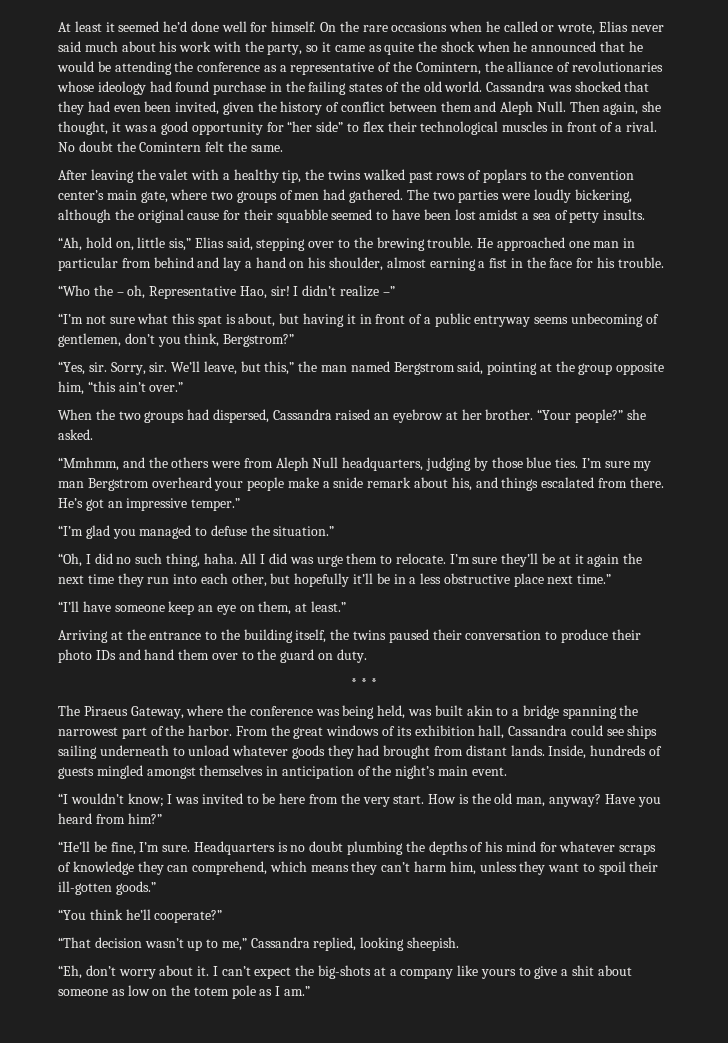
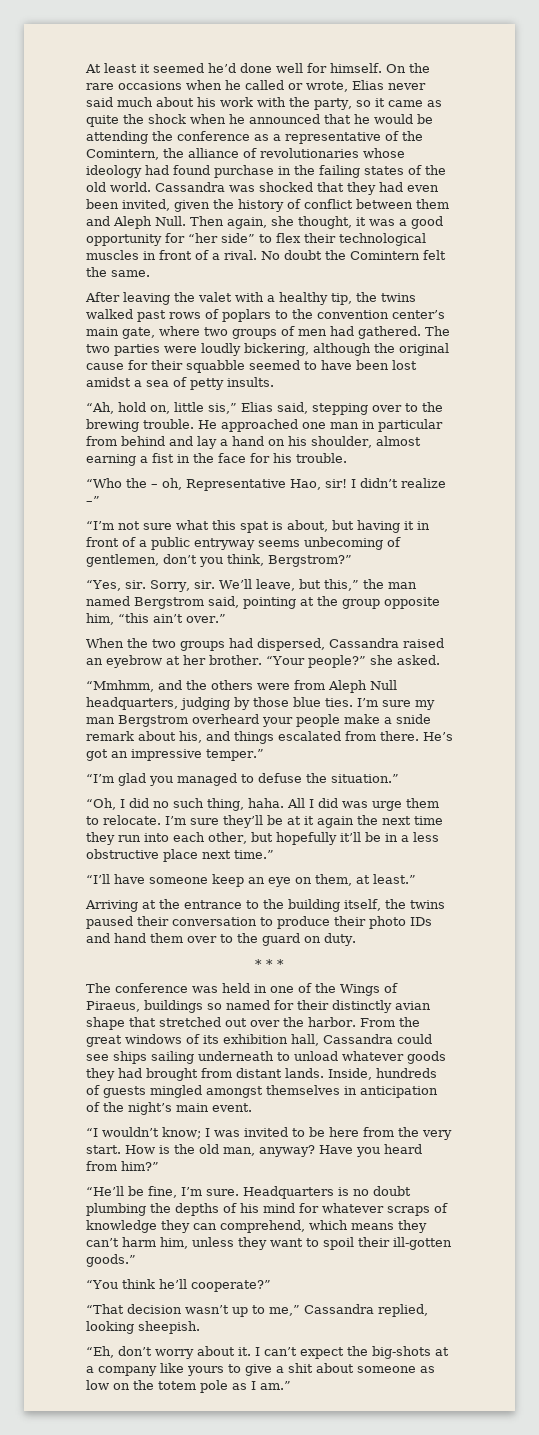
[83,705,639,719] [58,726,164,739] Piraeus Gateway, where the conference was being held, was built akin to a bridge spanning the narrowest part of -> [115,983,398,996] [86,1000,431,1013] [86,1017,280,1030] conference was held in one of the Wings of Piraeus, buildings so named for their distinctly avian shape that stretched out over

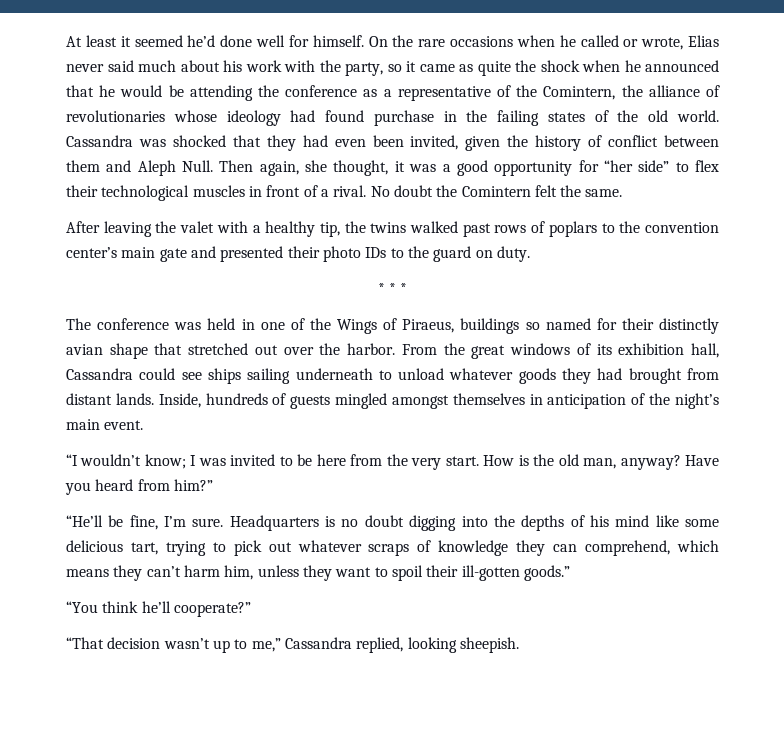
[122,326,450,339] [86,343,449,356] [86,360,417,373] [86,377,274,390] [86,402,443,415] [86,419,443,432] [86,436,421,449] [86,453,347,466] [86,478,446,491] [86,496,100,505] [86,520,430,533] [86,537,401,550] [86,554,352,567] [86,579,417,592] [86,596,440,609] [86,613,226,625] [86,638,444,651] [86,655,440,668] [86,680,397,693] [86,697,435,710] [86,714,431,727] [86,731,453,744] [86,749,264,761] [86,773,399,786] [86,798,439,811] [86,815,443,828] [86,832,439,845] [86,849,274,862] [86,874,416,887] [85,899,445,912] [86,916,432,929] [86,933,217,943] gate, where two groups of men had gathered. The two parties were loudly bickering, although the original cause for their squabble seemed to have been lost amidst a sea of petty insults. // “Ah, hold on, little sis,” Elias said, stepping over to the brewing trouble. He approached one man in particular from behind and lay a hand on his shoulder, almost earning a fist in the face for his trouble. // “Who the – oh, Representative Hao, sir! I didn’t realize –” // “I’m not sure what this spat is about, but having it in front of a public entryway seems unbecoming of gentlemen, don’t you think, Bergstrom?” // “Yes, sir. Sorry, sir. We’ll leave, but this,” the man named Bergstrom said, pointing at the group opposite him, “this ain’t over.” // When the two groups had dispersed, Cassandra raised an eyebrow at her brother. “Your people?” she asked. // “Mmhmm, and the others were from Aleph Null headquarters, judging by those blue ties. I’m sure my man Bergstrom overheard your people make a snide remark about his, and things escalated from there. He’s got an impressive temper.” // “I’m glad you managed to defuse the situation.” // “Oh, I did no such thing, haha. All I did was urge them to relocate. I’m sure they’ll be at it again the next time they run into each other, but hopefully it’ll be in a less obstructive place next time.” // “I’ll have someone keep an eye on them, at least.” // Arriving at the entrance to the building itself, the twins paused their conversation to produce their photo IDs and hand them over -> [159,246,387,262] gate and presented their photo IDs
[86,1203,146,1216] plumbing -> [409,515,488,531] digging into
[299,1203,319,1213] for -> [655,515,720,527] [66,540,292,556] like some delicious tart, trying to pick out
[86,1346,449,1359] [86,1363,435,1376] [86,1380,291,1393] // “Eh, don’t worry about it. I can’t expect the big-shots at a company like yours to give a shit about someone as low on the totem pole as I am.” -> (519, 645) none

